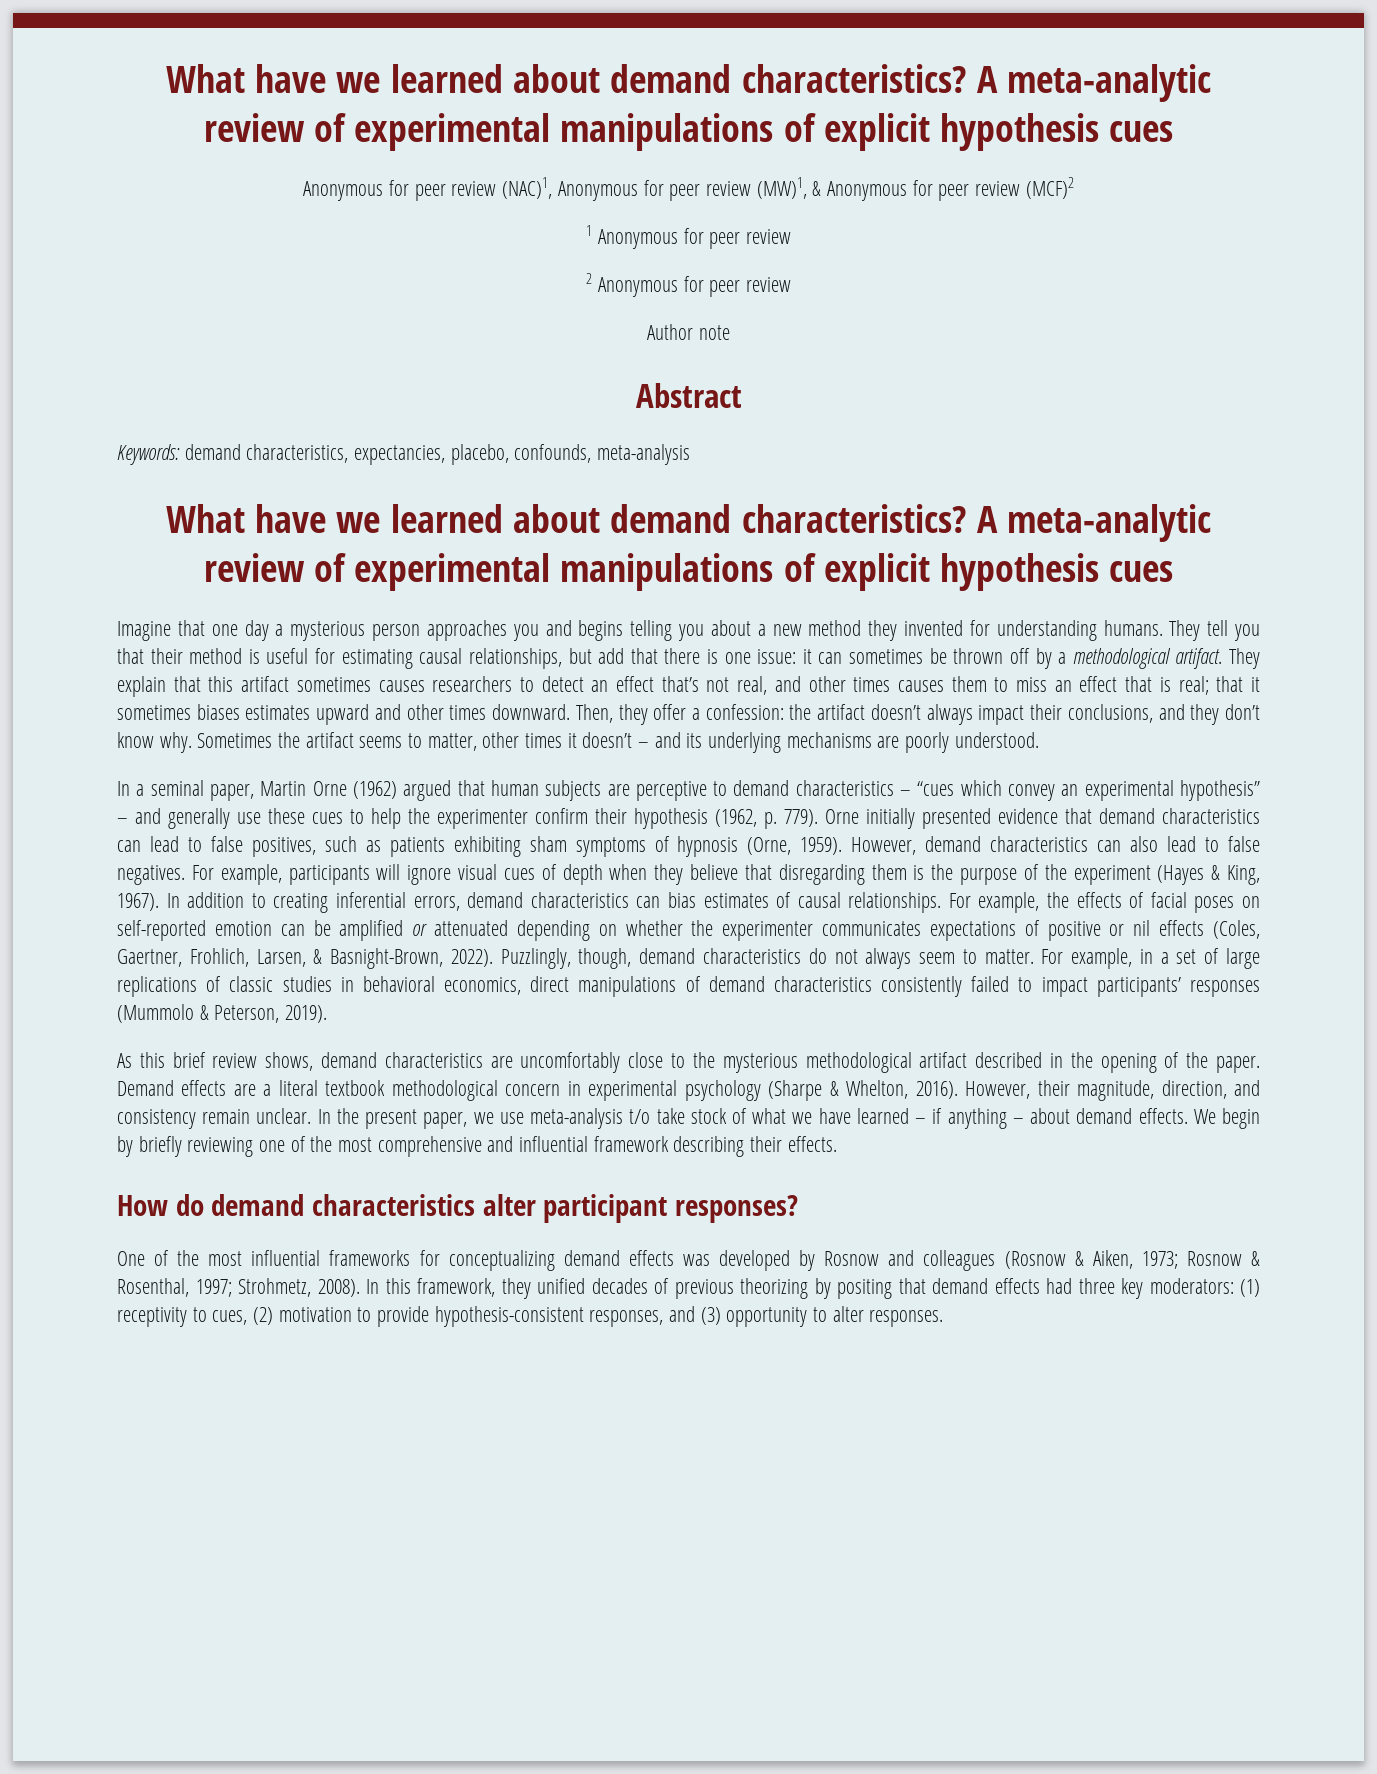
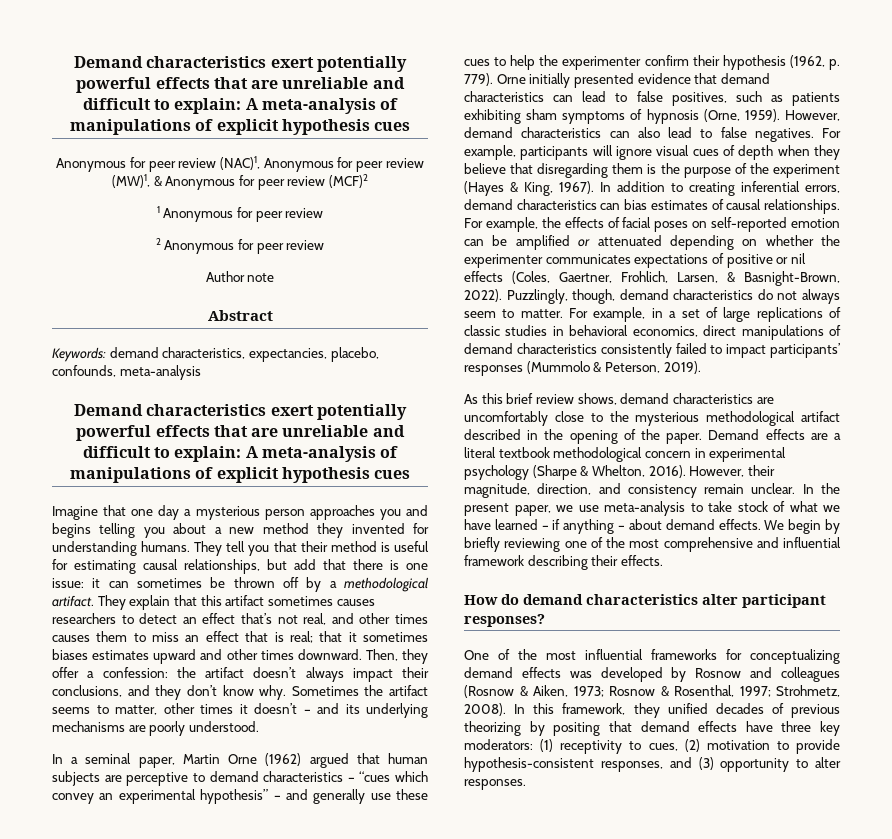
[165,64,1212,102] [203,113,551,151] What have we learned about demand characteristics? A meta-analytic review of experimental -> [74,56,407,72] [76,77,405,93] [82,98,399,114] Demand characteristics exert potentially powerful effects that are unreliable and difficult to explain: A meta-analysis of
[165,504,1212,542] [203,553,551,591] What have we learned about demand characteristics? A meta-analytic review of experimental -> [74,404,407,420] [76,425,405,441] [82,446,399,462] Demand characteristics exert potentially powerful effects that are unreliable and difficult to explain: A meta-analysis of
[629,1109,651,1124] t/o -> [690,503,703,512] to
[1046,1278,1072,1294] had -> [745,721,773,732] have

